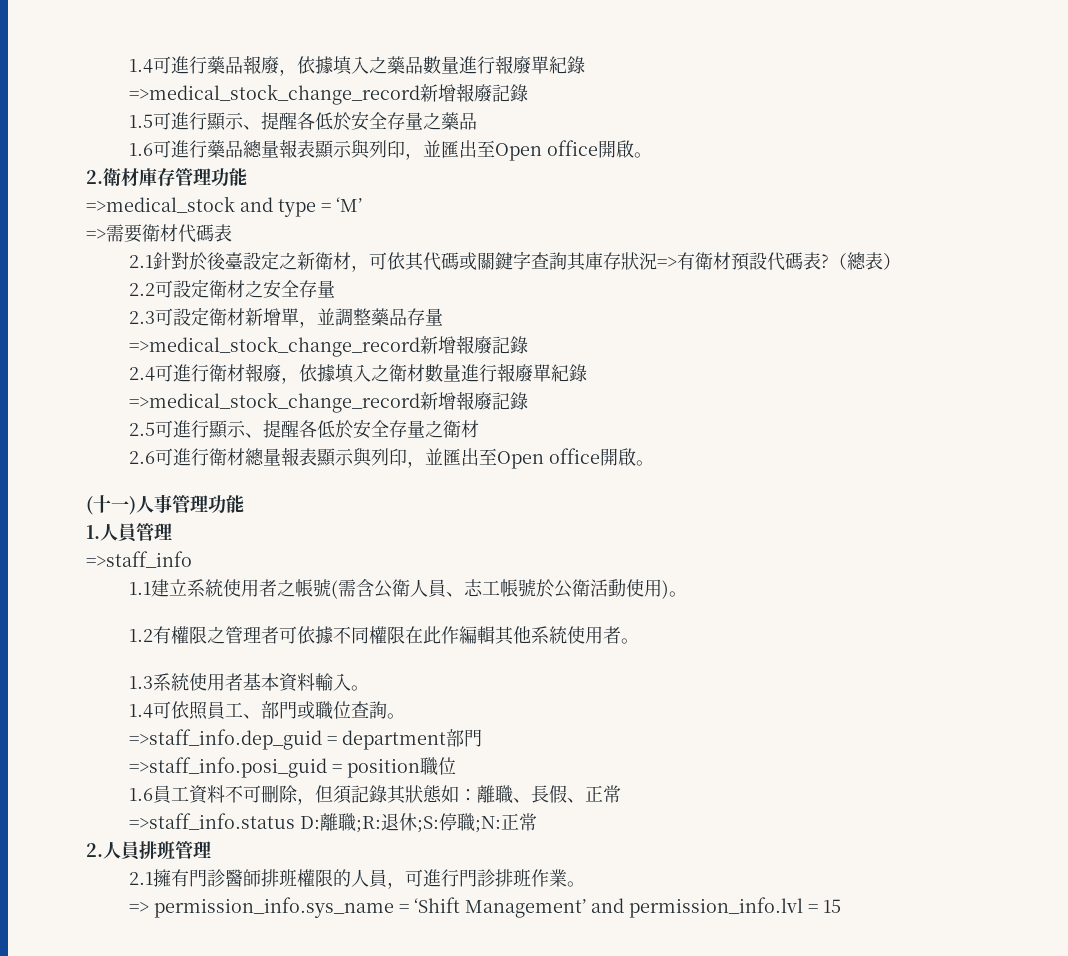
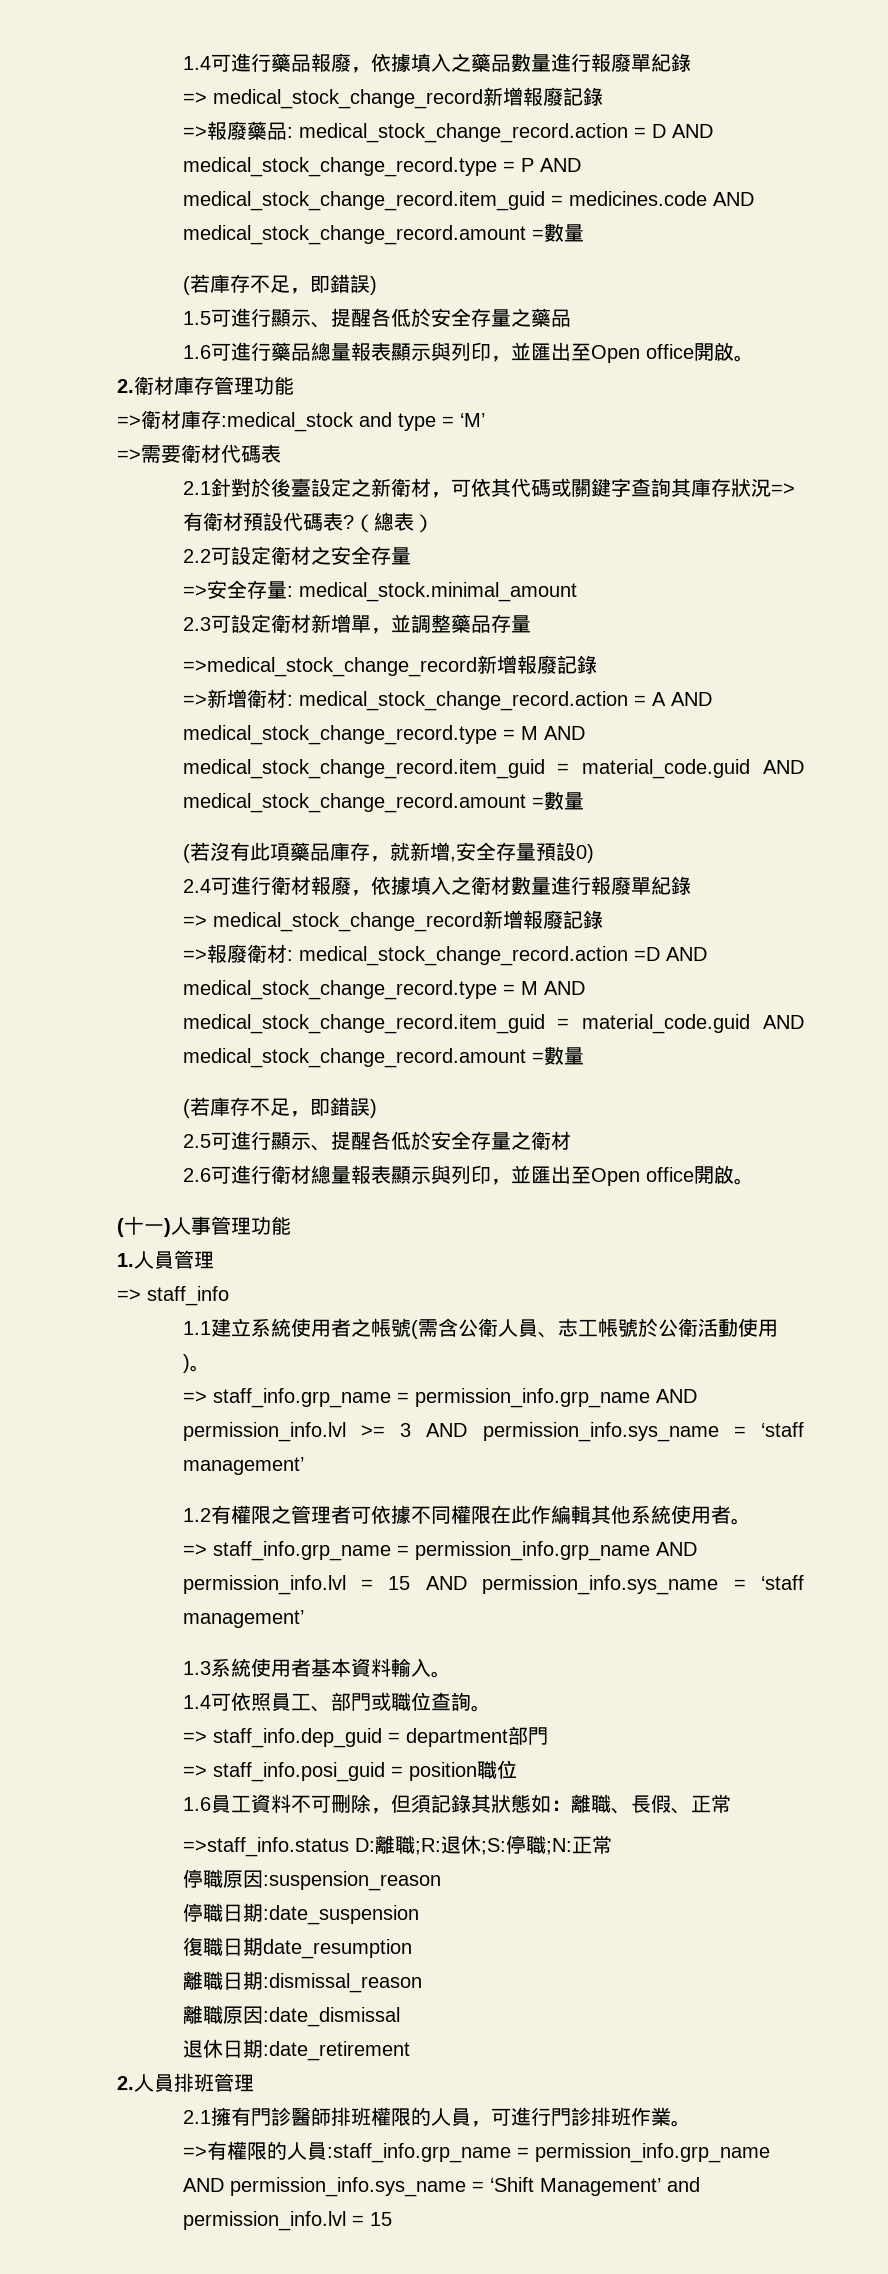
[129,83,529,105] =>medical_stock_change_record新增報廢記錄 -> [182,87,603,109] [182,121,713,143] [182,157,581,177] [182,191,754,211] [182,223,584,245] [182,274,377,295] => medical_stock_change_record新增報廢記錄 // =>報廢藥品: medical_stock_change_record.action = D AND medical_stock_change_record.type = P AND medical_stock_change_record.item_guid = medicines.code AND medical_stock_change_record.amount =數量 // (若庫存不足，即錯誤)
[86,196,236,213] =>medical_stock -> [116,410,354,432] =>衛材庫存:medical_stock
(336, 289) none -> [182,580,577,602] // =>安全存量: medical_stock.minimal_amount
(529, 345) none -> [182,689,712,711] [182,725,585,745] [182,759,804,779] [182,791,584,813] [182,842,594,863] // =>新增衛材: medical_stock_change_record.action = A AND medical_stock_change_record.type = M AND medical_stock_change_record.item_guid = material_code.guid AND medical_stock_change_record.amount =數量 // (若沒有此項藥品庫存，就新增,安全存量預設0)
[129,391,529,413] =>medical_stock_change_record新增報廢記錄 -> [182,910,603,932] [182,944,707,966] [182,980,585,1000] [182,1014,804,1034] [182,1046,584,1068] [182,1097,377,1118] => medical_stock_change_record新增報廢記錄 // =>報廢衛材: medical_stock_change_record.action =D AND medical_stock_change_record.type = M AND medical_stock_change_record.item_guid = material_code.guid AND medical_stock_change_record.amount =數量 // (若庫存不足，即錯誤)
[86,551,193,568] =>staff_info -> [116,1286,229,1306] => staff_info
(688, 594) none -> [182,1388,697,1408] [182,1422,804,1442] [182,1457,304,1475] // => staff_info.grp_name = permission_info.grp_name AND permission_info.lvl >= 3 AND permission_info.sys_name = ‘staff management’
(640, 641) none -> [182,1541,697,1561] [182,1575,805,1595] [182,1610,304,1628] // => staff_info.grp_name = permission_info.grp_name AND permission_info.lvl = 15 AND permission_info.sys_name = ‘staff management’
[129,729,323,750] =>staff_info.dep_guid -> [182,1728,382,1748] => staff_info.dep_guid
[129,757,328,778] =>staff_info.posi_guid -> [182,1762,385,1782] => staff_info.posi_guid
(538, 822) none -> [182,1869,441,1891] [182,1903,419,1925] [182,1937,412,1959] [182,1971,422,1993] [182,2005,400,2027] [182,2039,410,2061] // 停職原因:suspension_reason // 停職日期:date_suspension // 復職日期date_resumption // 離職日期:dismissal_reason // 離職原因:date_dismissal // 退休日期:date_retirement
(150, 907) none -> [206,2141,770,2163] [182,2178,224,2192] 有權限的人員:staff_info.grp_name = permission_info.grp_name AND

